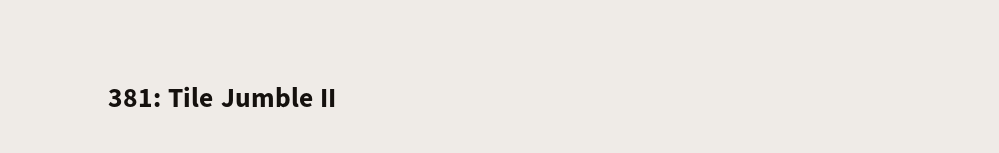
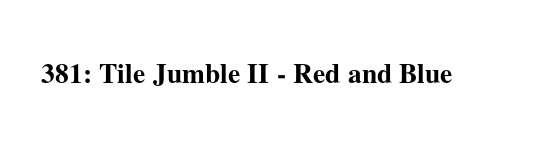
(337, 98) none -> [276,64,452,83] - Red and Blue

